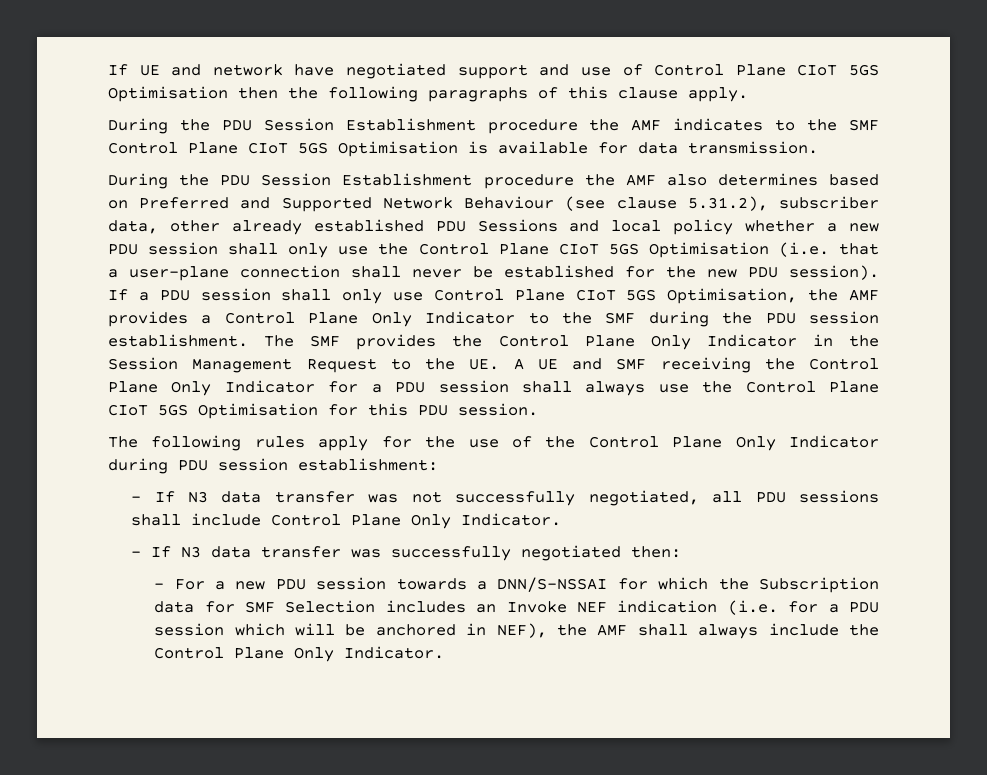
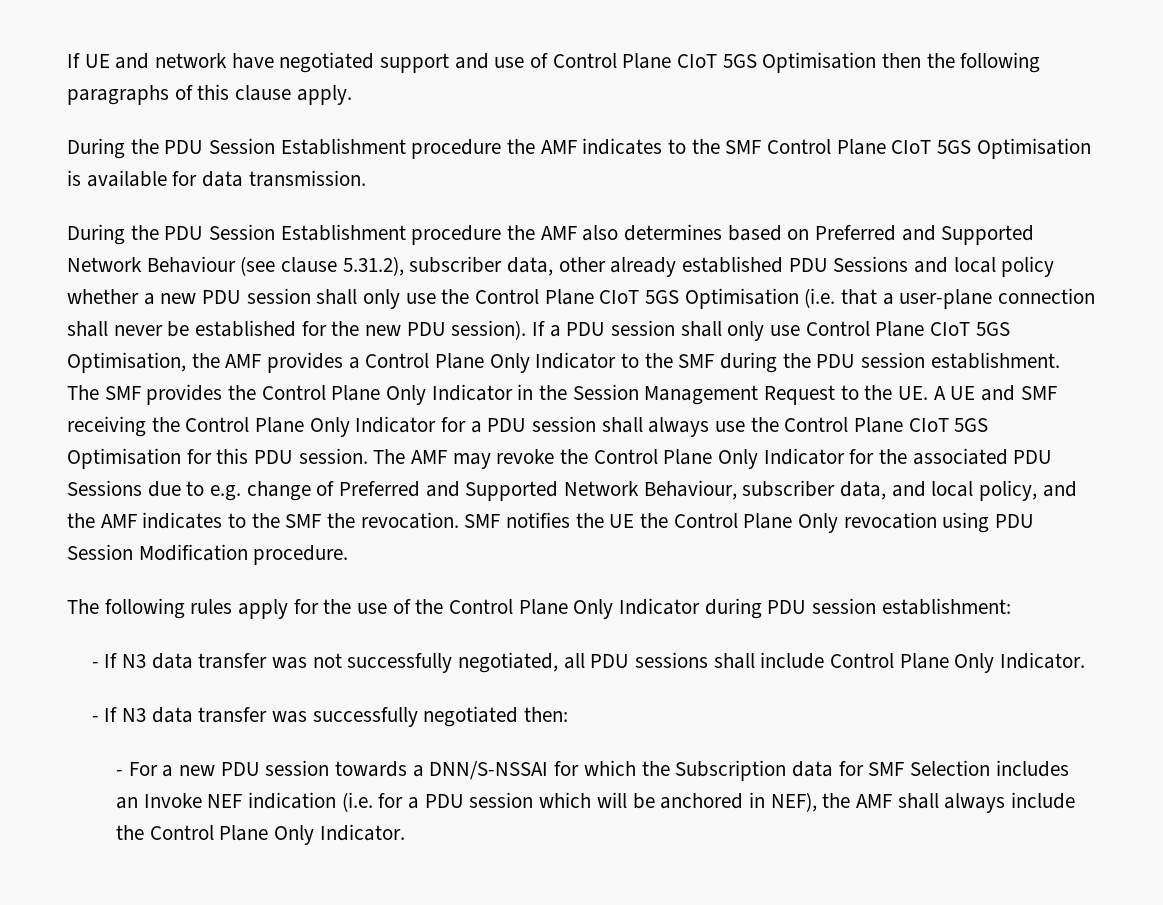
(538, 409) none -> [373,448,1053,469] [67,480,1077,501] [67,512,1035,533] [67,544,349,565] The AMF may revoke the Control Plane Only Indicator for the associated PDU Sessions due to e.g. change of Preferred and Supported Network Behaviour, subscriber data, and local policy, and the AMF indicates to the SMF the revocation. SMF notifies the UE the Control Plane Only revocation using PDU Session Modification procedure.

